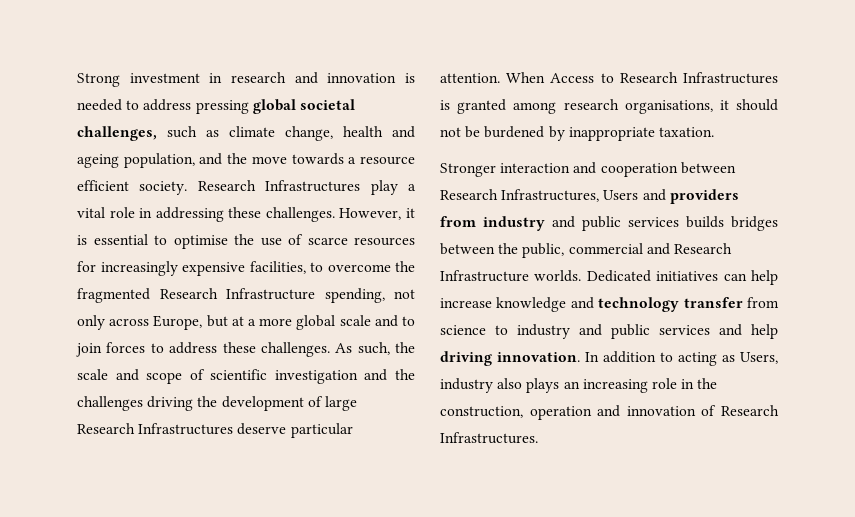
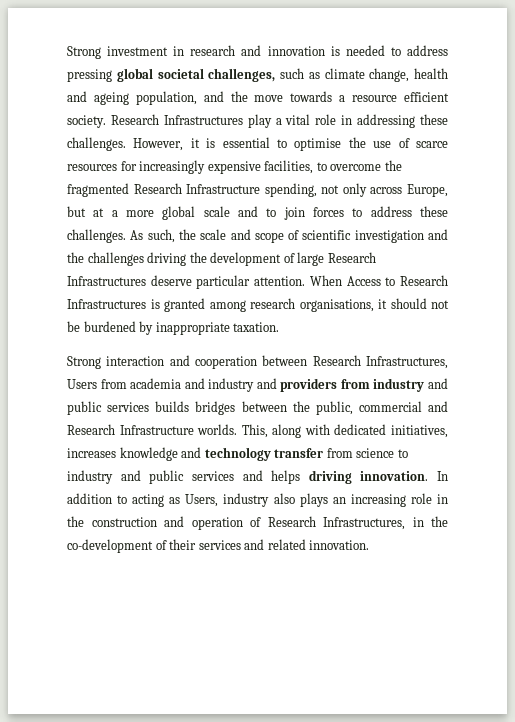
[440,163,496,177] Stronger -> [67,356,101,369] Strong
(639, 195) none -> [100,378,255,392] from academia and industry
[586,270,778,285] [440,298,492,308] Dedicated initiatives can help increase -> [241,424,448,438] [67,448,116,458] This, along with dedicated initiatives, increases
[751,324,778,339] help -> [271,470,301,484] helps
[440,405,779,420] [440,432,538,444] construction, operation and innovation of Research Infrastructures. -> [91,516,448,530] [67,539,370,553] construction and operation of Research Infrastructures, in the co-development of their services and related innovation.

